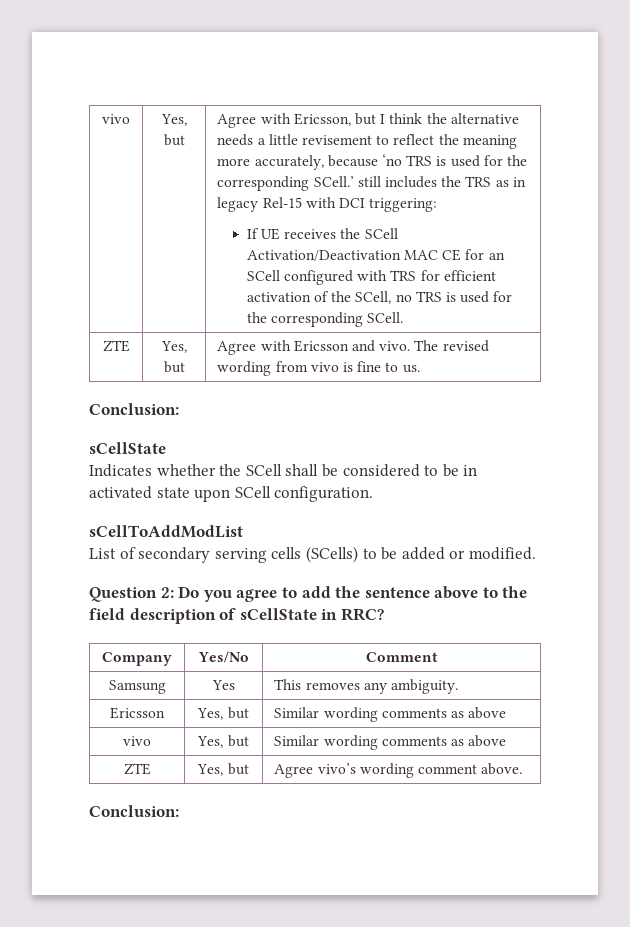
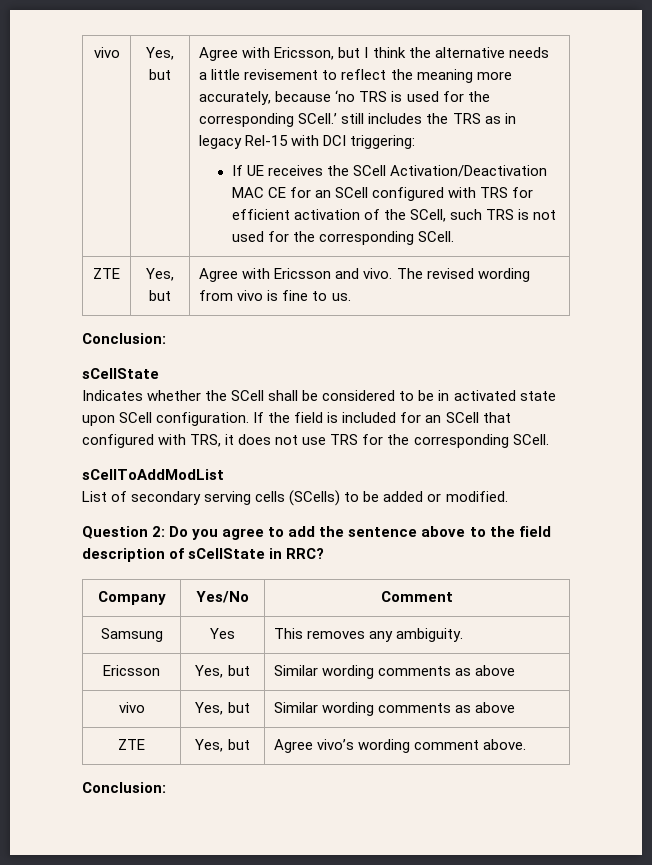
[395,291,456,302] no TRS is -> [449,209,557,220] such TRS is not
(374, 494) none -> [253,412,511,423] [82,434,549,448] If the field is included for an SCell that configured with TRS, it does not use TRS for the corresponding SCell.

